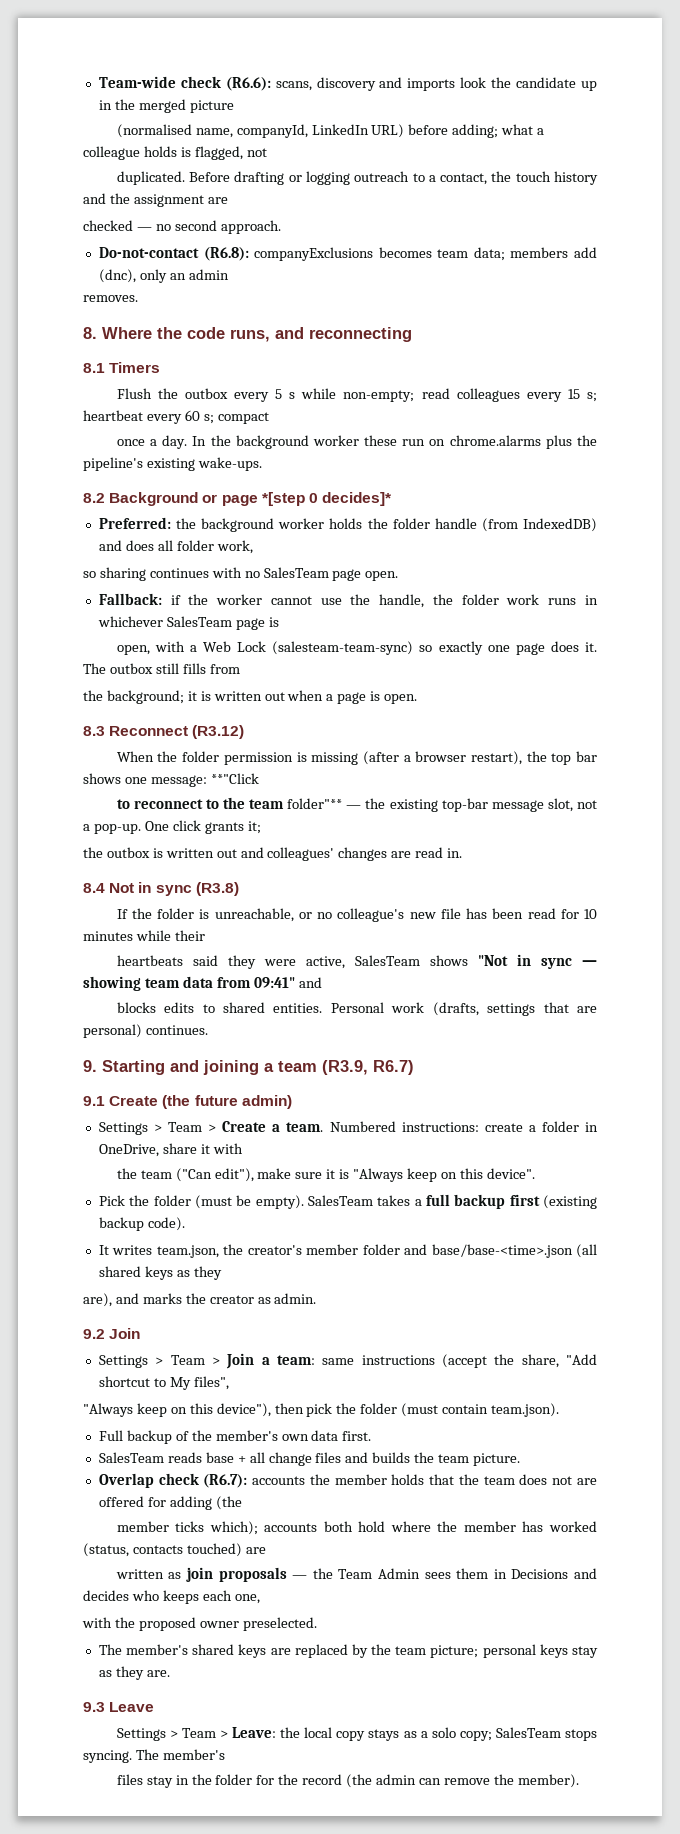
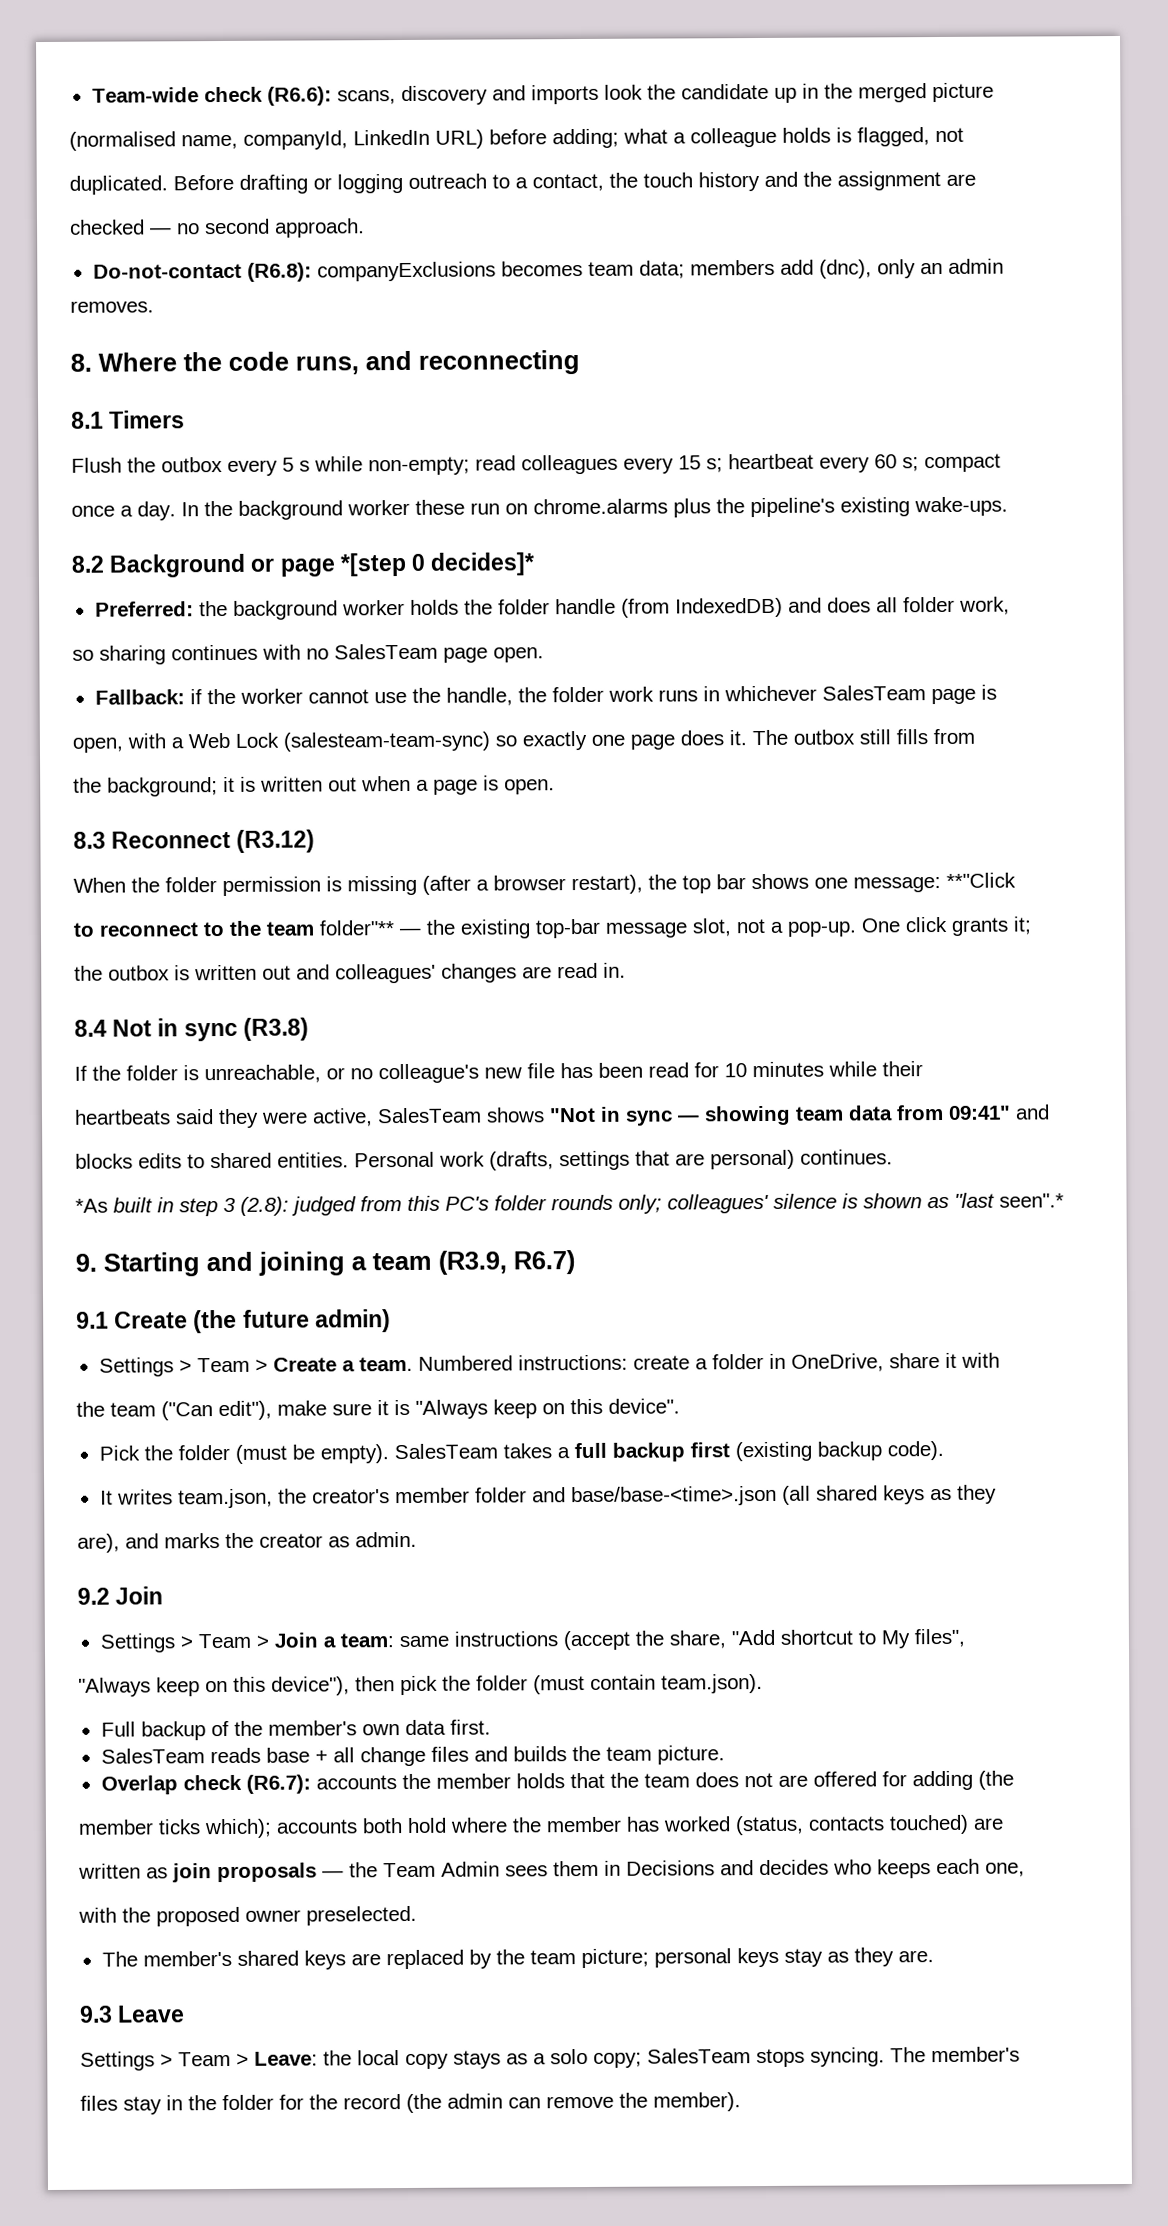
(208, 1030) none -> [75,1192,1064,1217] // *As built in step 3 (2.8): judged from this PC's folder rounds only; colleagues' silence is shown as "last seen".*

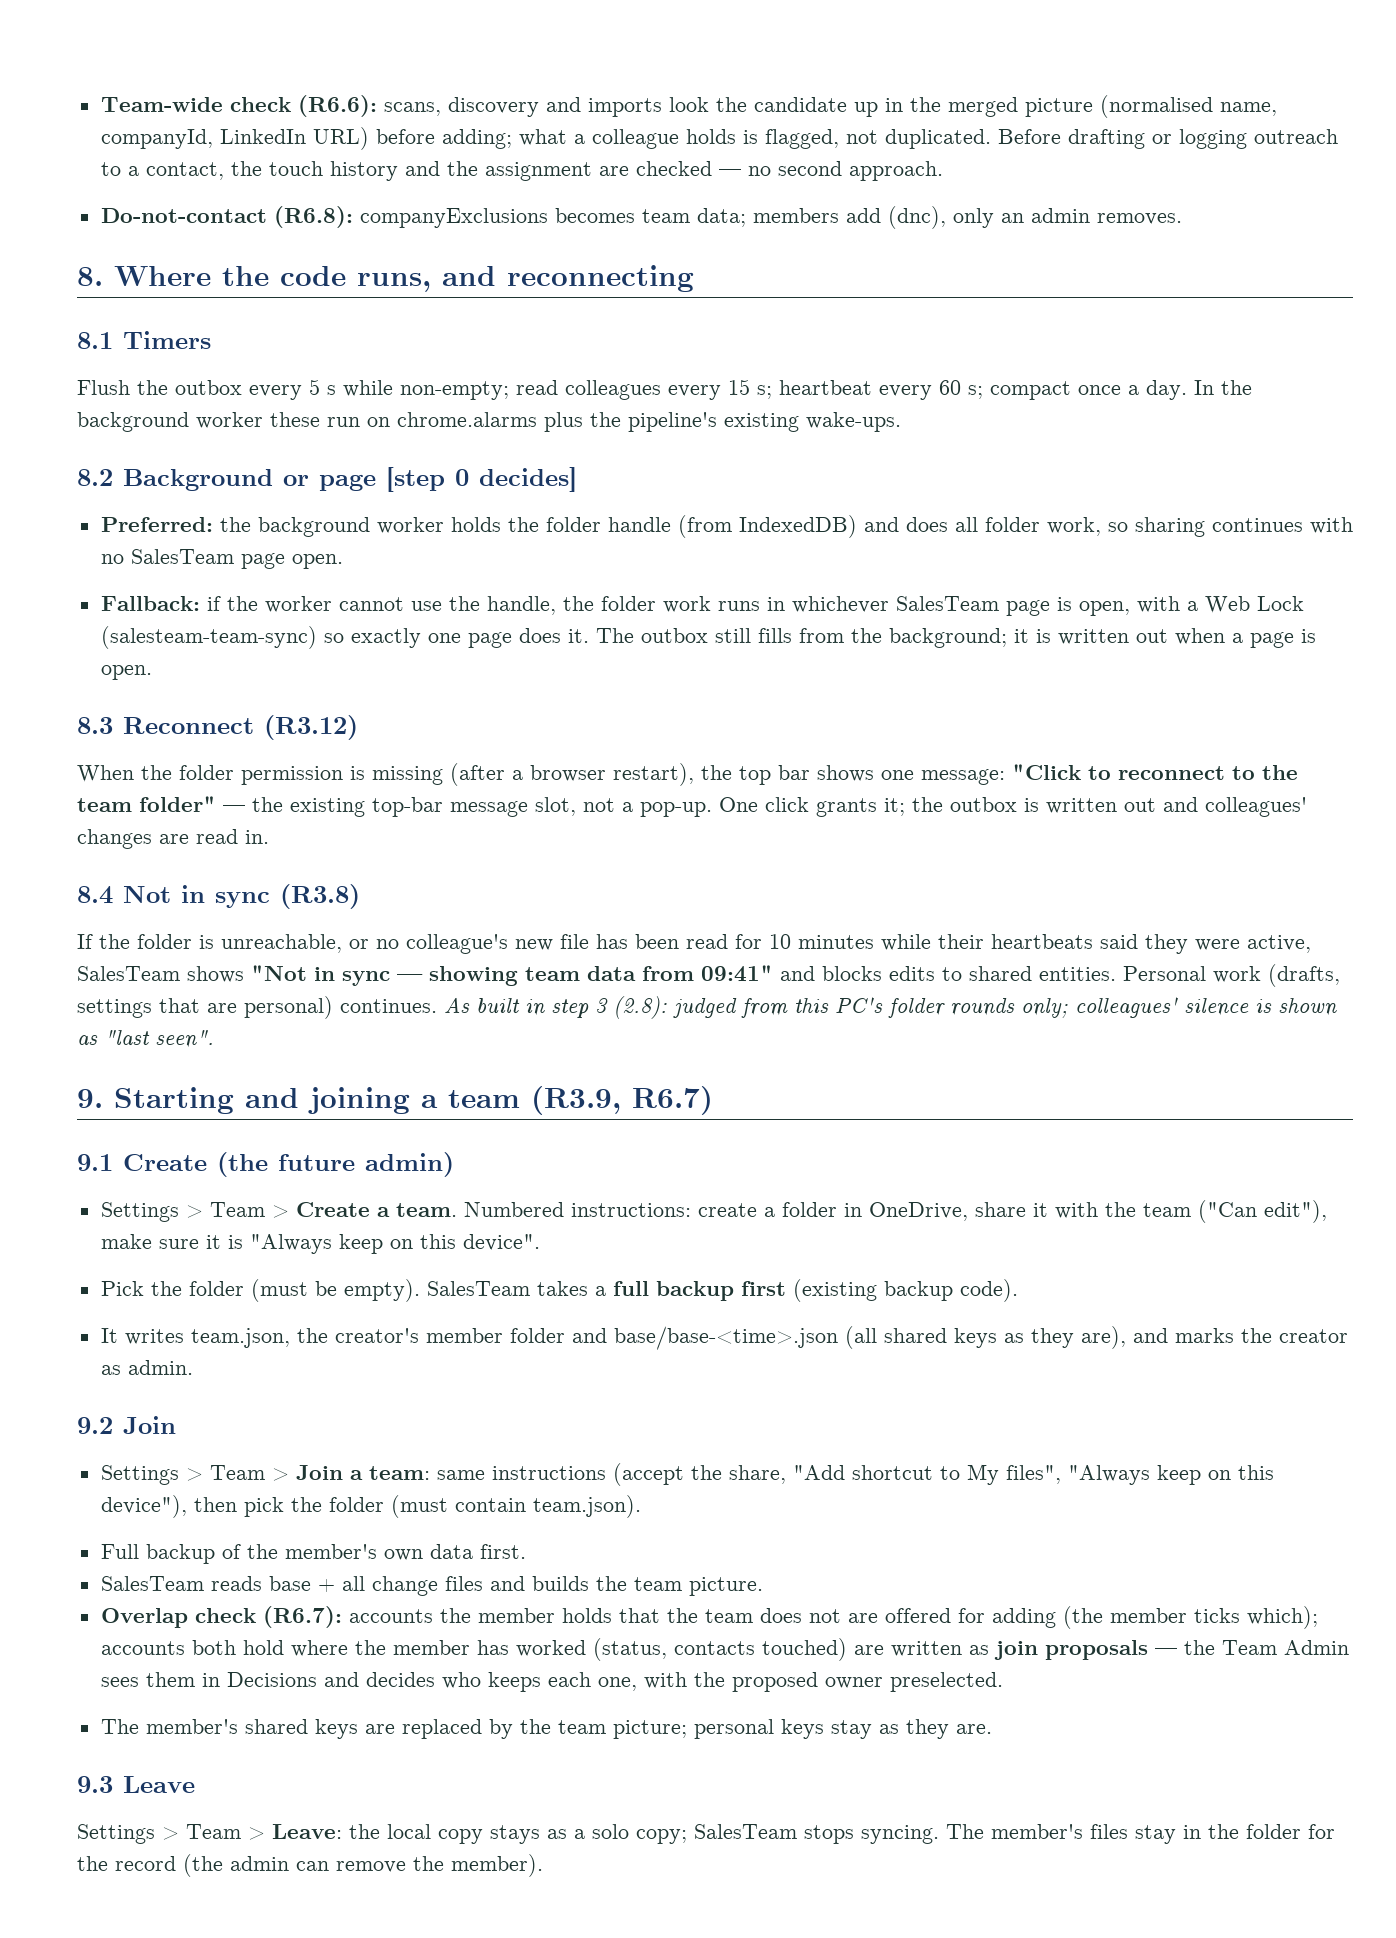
(994, 92) // -> (1093, 107) none
(964, 135) // -> (878, 137) none
(976, 179) // -> (629, 171) none
(1004, 266) // -> (1090, 215) none
(1001, 463) // -> (1071, 390) none
[339,552,535,577] *[step 0 decides]* -> [386,467,577,492] [step 0 decides]
(1010, 605) // -> (1101, 526) none
(997, 692) // -> (1072, 604) none
(975, 736) // -> (844, 635) none
[946,872,1016,888] **"Click // -> [1012,764,1081,780] "Click
[319,920,395,936] folder"** -> [139,796,216,812] folder"
(1032, 925) // -> (905, 807) none
(923, 1069) // -> (984, 941) none
(1050, 1112) // -> (815, 973) none
[75,1198,108,1213] // *As -> [444,997,470,1013] As
[999,1193,1064,1208] seen".* -> [155,1030,214,1048] seen".
(1000, 1360) // -> (1098, 1210) none
(997, 1494) // -> (1074, 1338) none
(965, 1638) // -> (1061, 1474) none
(1014, 1780) // -> (1103, 1617) none
(1004, 1823) // -> (884, 1650) none
(1025, 1869) // -> (637, 1684) none
(1020, 2054) // -> (1083, 1831) none

